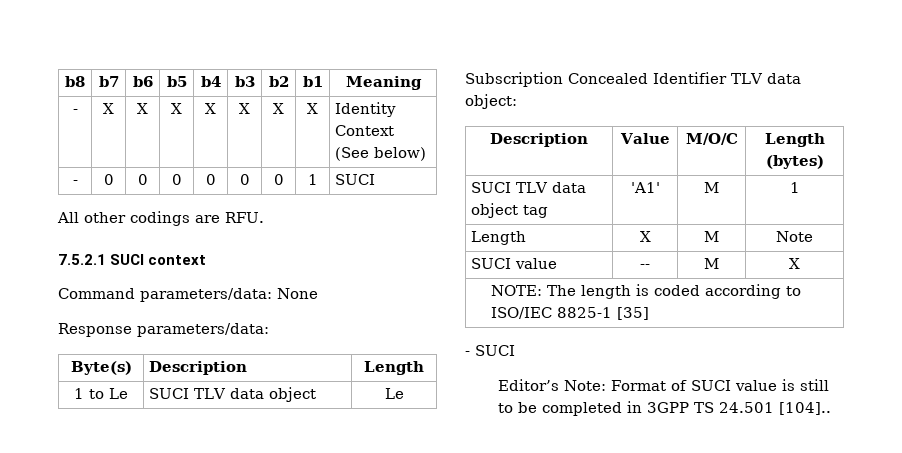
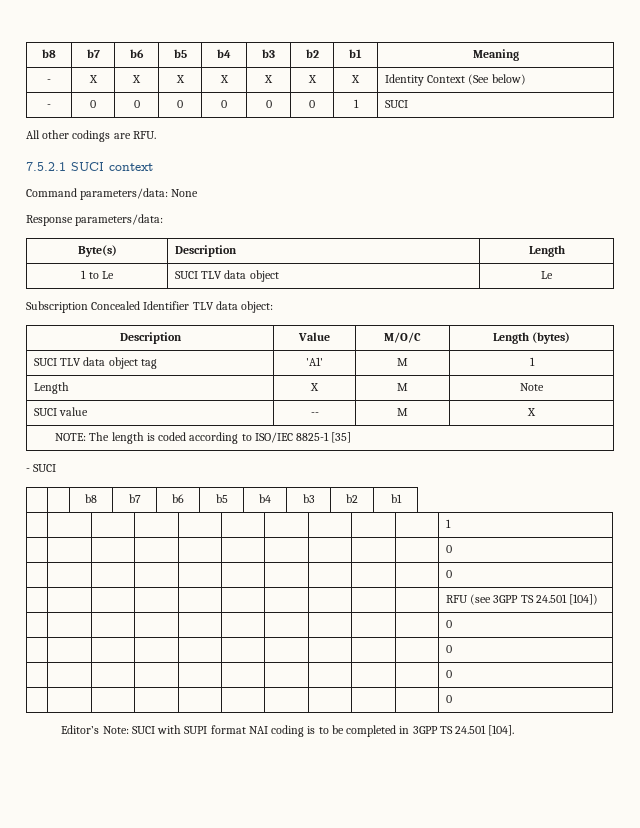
[497,379,829,391] // Editor’s Note: Format of SUCI value is still -> [85,494,97,503] [128,494,141,503] [172,494,184,503] [215,494,228,503] [259,494,271,503] [302,494,315,503] [346,494,358,503] [390,494,402,503] [445,519,451,528] [445,545,452,553] [445,570,452,578] [445,594,599,605] [445,620,452,628] [445,645,452,653] [445,670,452,678] [445,695,452,703] [61,725,316,737] // | | b8 | b7 | b6 | b5 | b4 | b3 | b2 | b1 // | | | | | | | | | | 1 // | | | | | | | | | | 0 // | | | | | | | | | | 0 // | | | | | | | | | | RFU (see 3GPP TS 24.501 [104]) // | | | | | | | | | | 0 // | | | | | | | | | | 0 // | | | | | | | | | | 0 // | | | | | | | | | | 0 // Editor’s Note: SUCI with SUPI format NAI coding is
[778,402,831,415] [104].. -> [488,725,515,736] [104].

